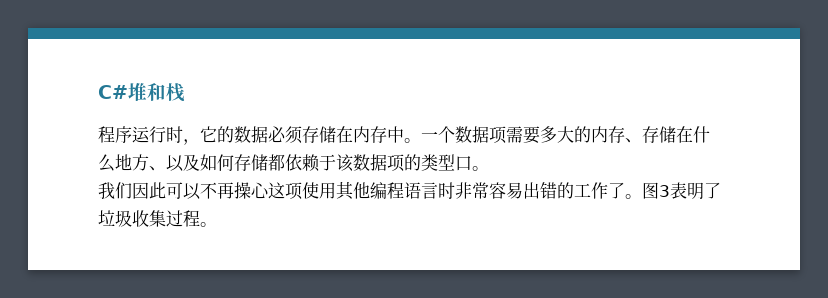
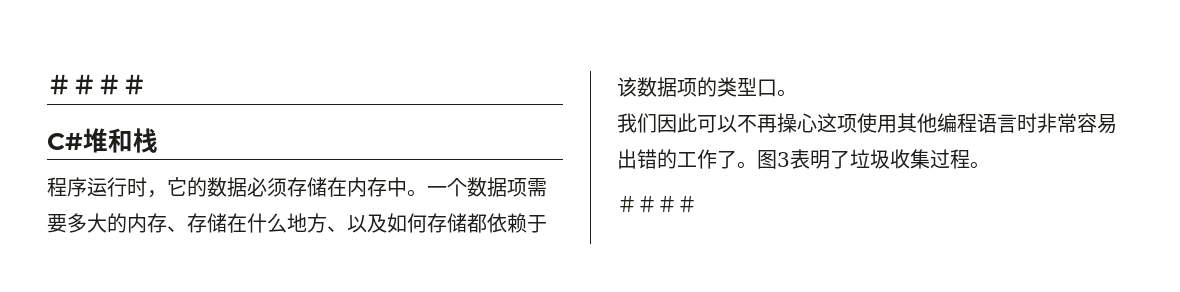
(98, 92) none -> [47,74,147,95] ＃＃＃＃ //
(217, 224) none -> [617,196,697,212] // ＃＃＃＃

